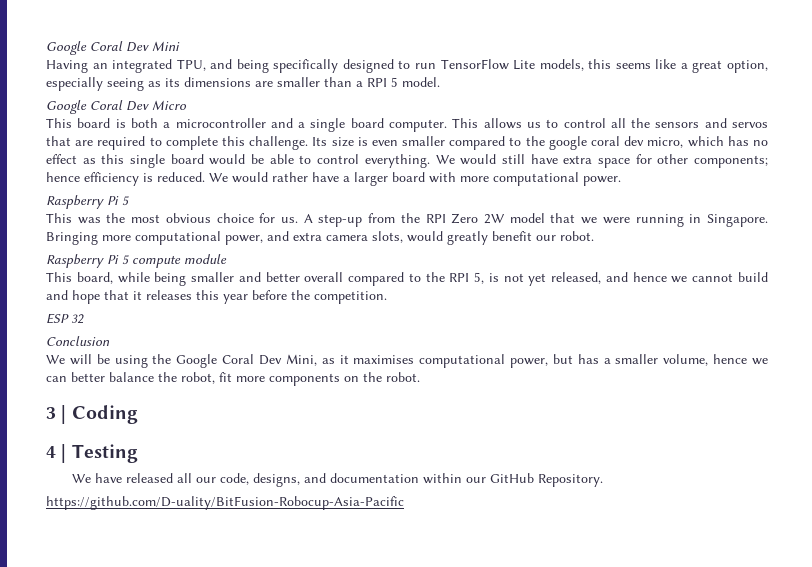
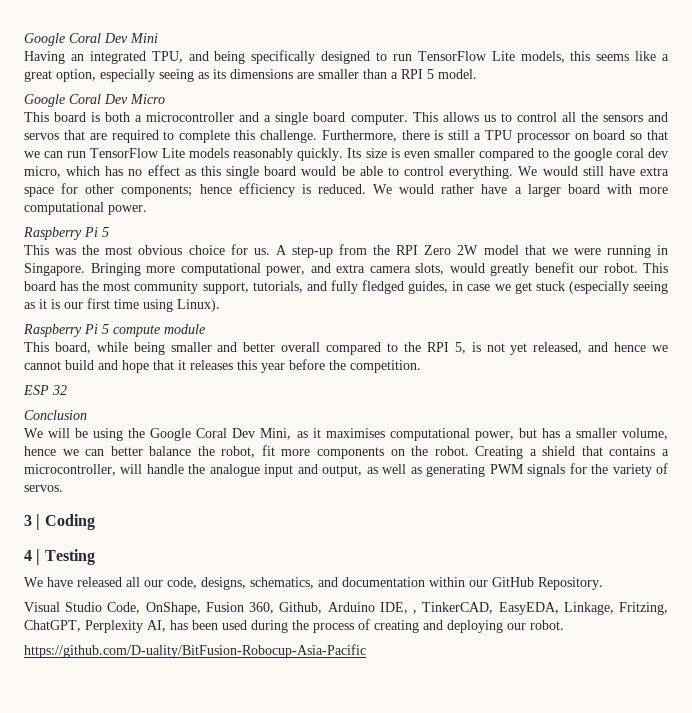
(309, 143) none -> [321,130,668,143] [24,148,344,161] Furthermore, there is still a TPU processor on board so that we can run TensorFlow Lite models reasonably quickly.
(594, 236) none -> [643,263,668,273] [24,280,669,294] [24,298,220,312] This board has the most community support, tutorials, and fully fledged guides, in case we get stuck (especially seeing as it is our first time using Linux).
(420, 377) none -> [475,446,669,459] [24,463,669,477] [24,485,63,492] Creating a shield that contains a microcontroller, will handle the analogue input and output, as well as generating PWM signals for the variety of servos.
(301, 480) none -> [250,577,314,589] schematics,
(604, 480) none -> [24,602,668,615] [24,619,564,633] // Visual Studio Code, OnShape, Fusion 360, Github, Arduino IDE, , TinkerCAD, EasyEDA, Linkage, Fritzing, ChatGPT, Perplexity AI, has been used during the process of creating and deploying our robot.

